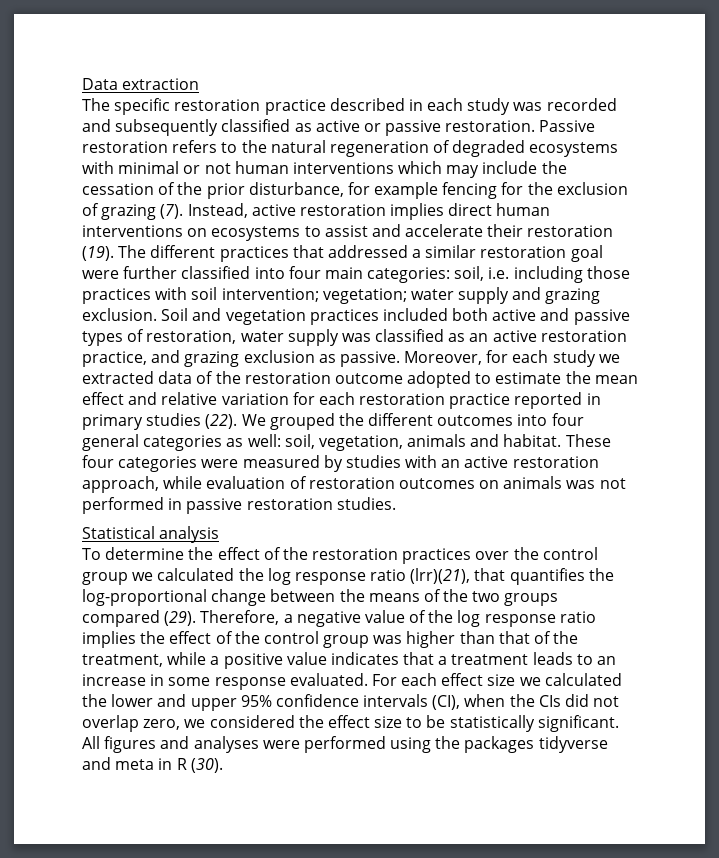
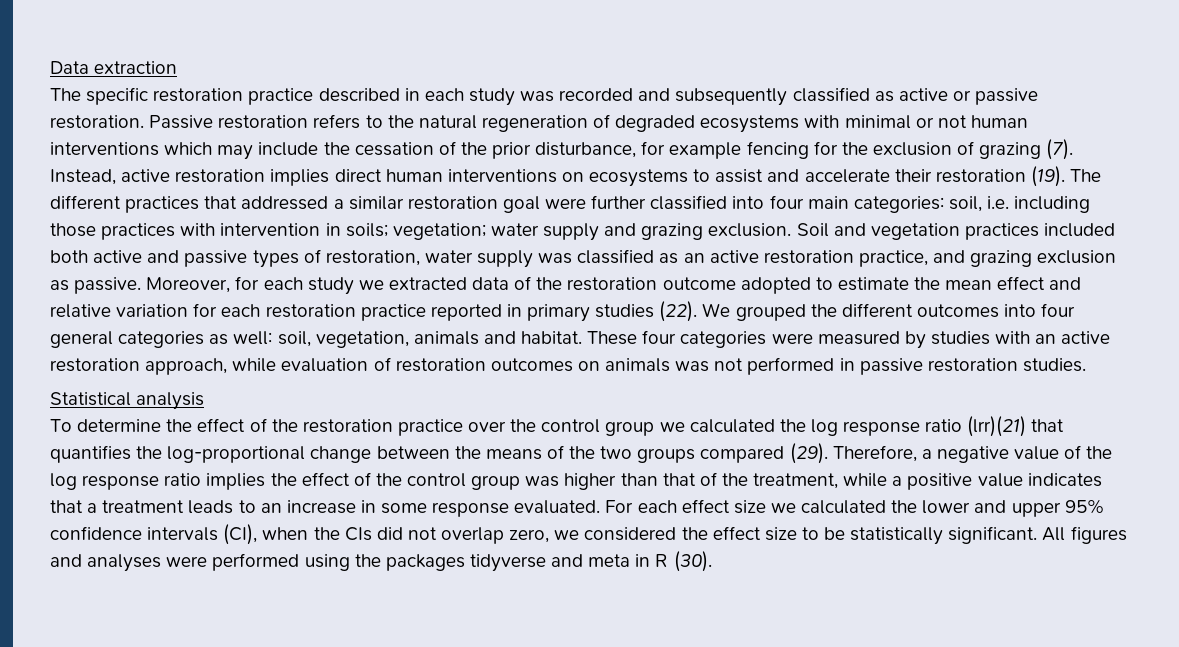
[191,287,319,302] soil intervention; -> [220,223,388,237] intervention in soils;
[402,548,472,564] practices -> [397,419,463,436] practice
[410,568,471,584] (lrr)(21), -> [967,416,1027,437] (lrr)(21)

